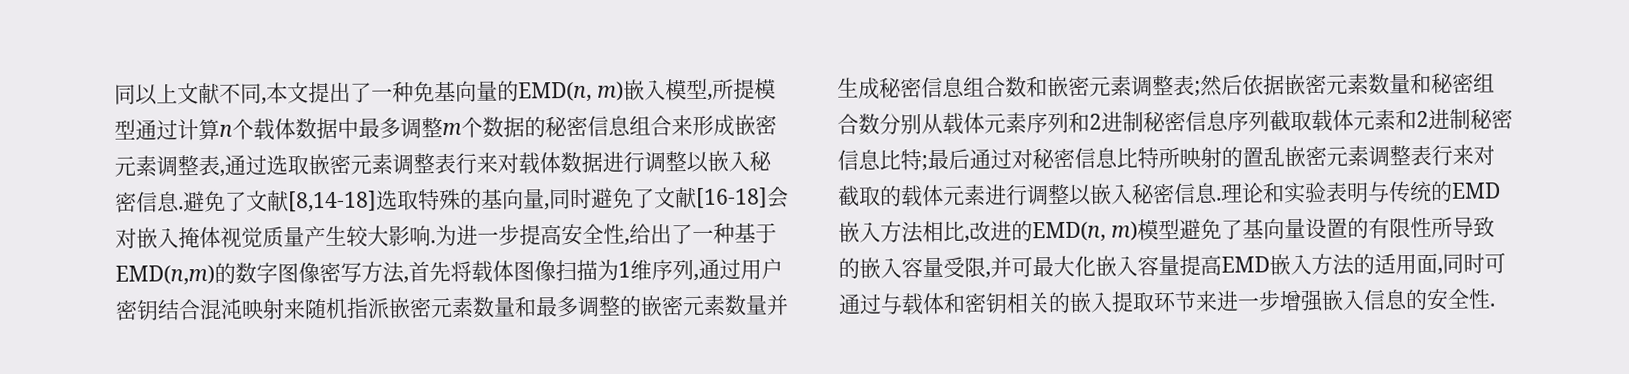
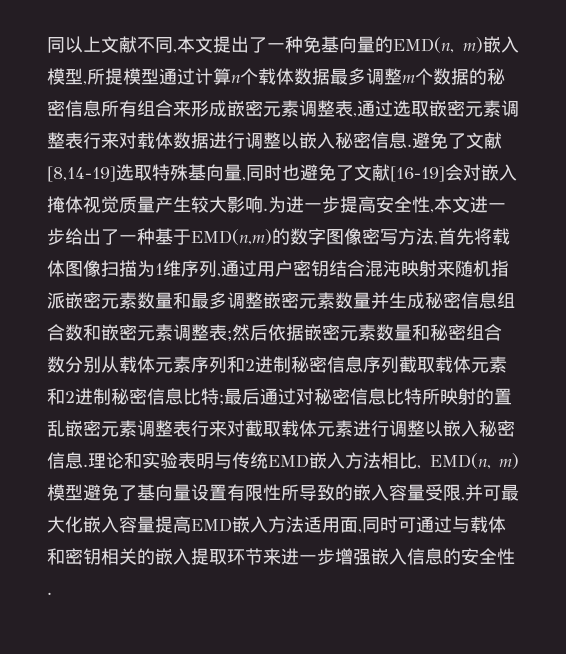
[337,117,359,139] 中 -> (330, 76) none
(631, 125) none -> [101,100,137,117] 所有
[288,190,377,213] [8,14-18] -> [47,166,116,182] [8,14-19]
[460,188,482,210] 的 -> (188, 172) none
[590,186,768,209] 避免了文献[16-18] -> [282,164,445,182] 也避免了文献[16-19]
(630, 242) none -> [434,196,506,213] [47,228,65,245] 本文进一步
[619,295,642,317] 的 -> (263, 300) none
[879,185,902,207] 的 -> (281, 429) none
[1430,180,1453,202] 的 -> (268, 460) none
[969,220,1033,242] 改进的 -> (421, 467) none
[1346,217,1369,239] 的 -> (227, 492) none
[1353,253,1375,275] 的 -> (304, 524) none

